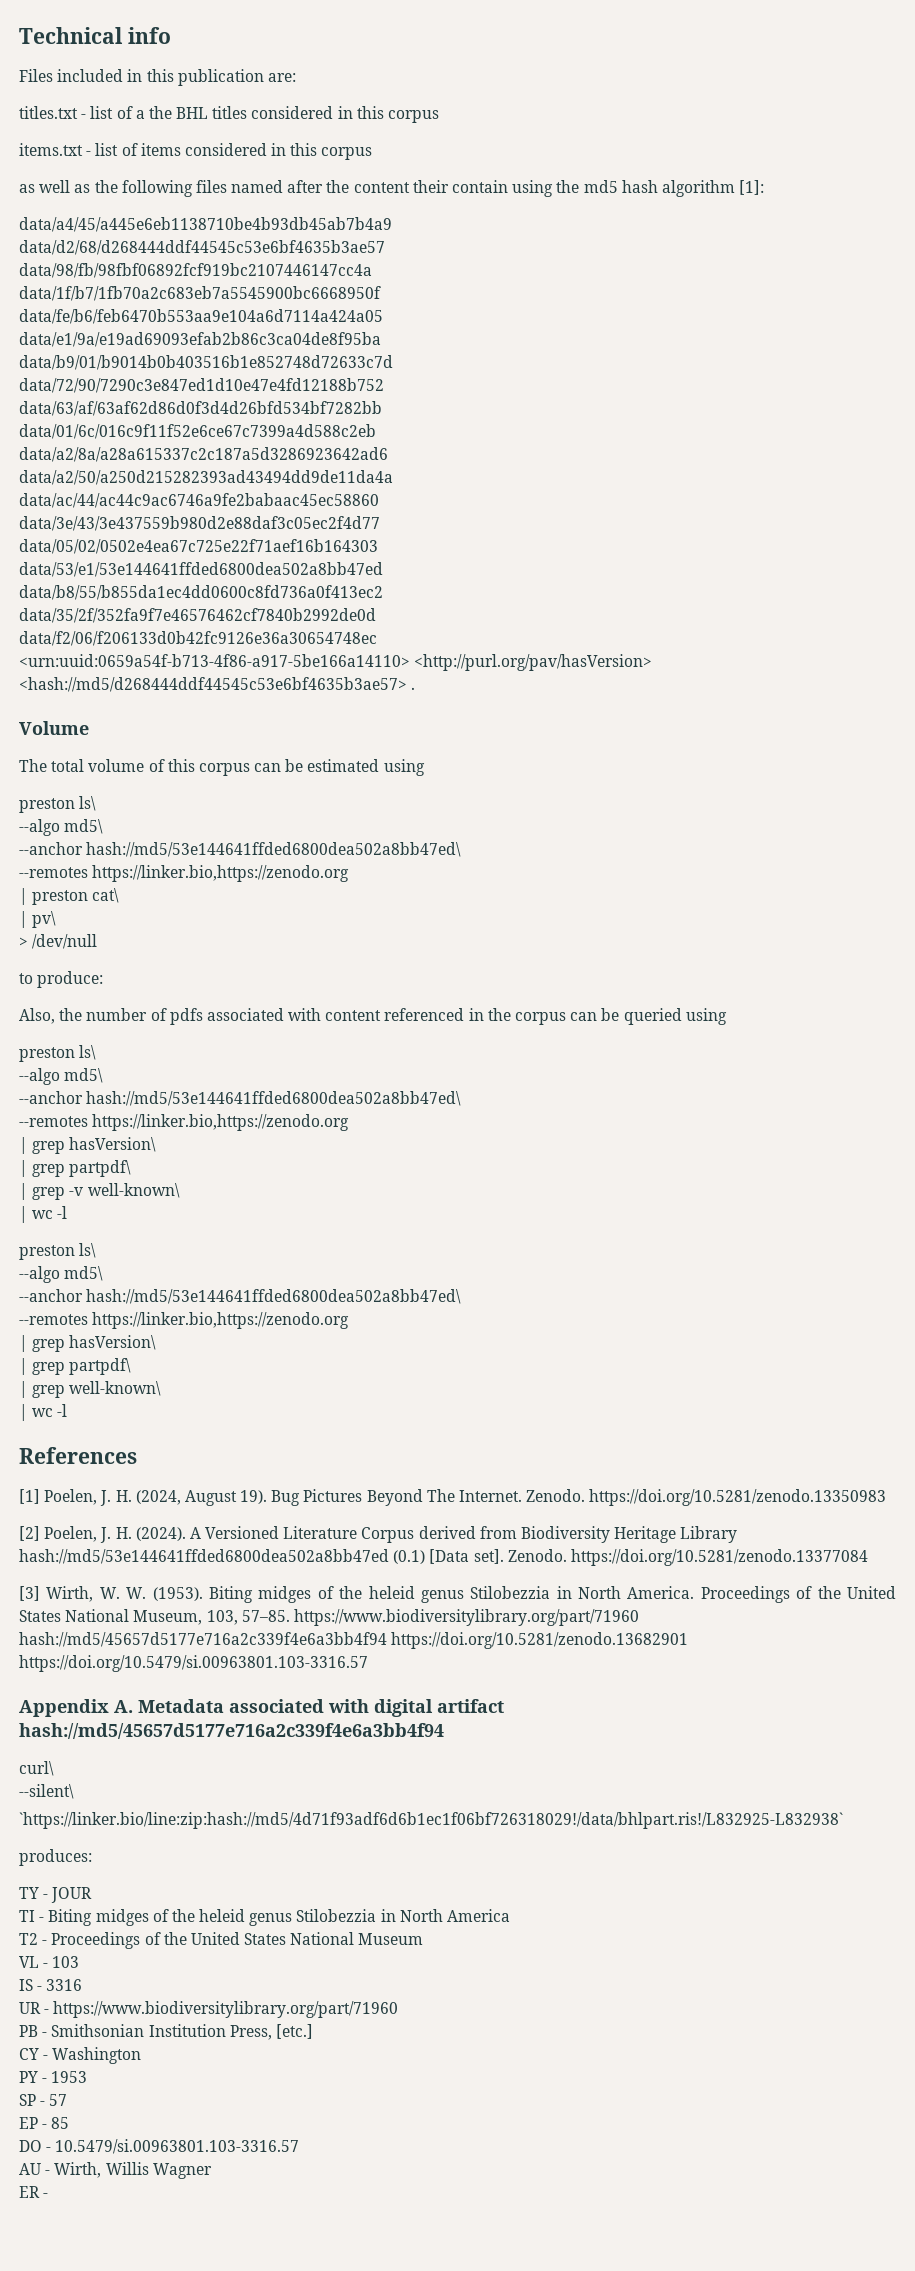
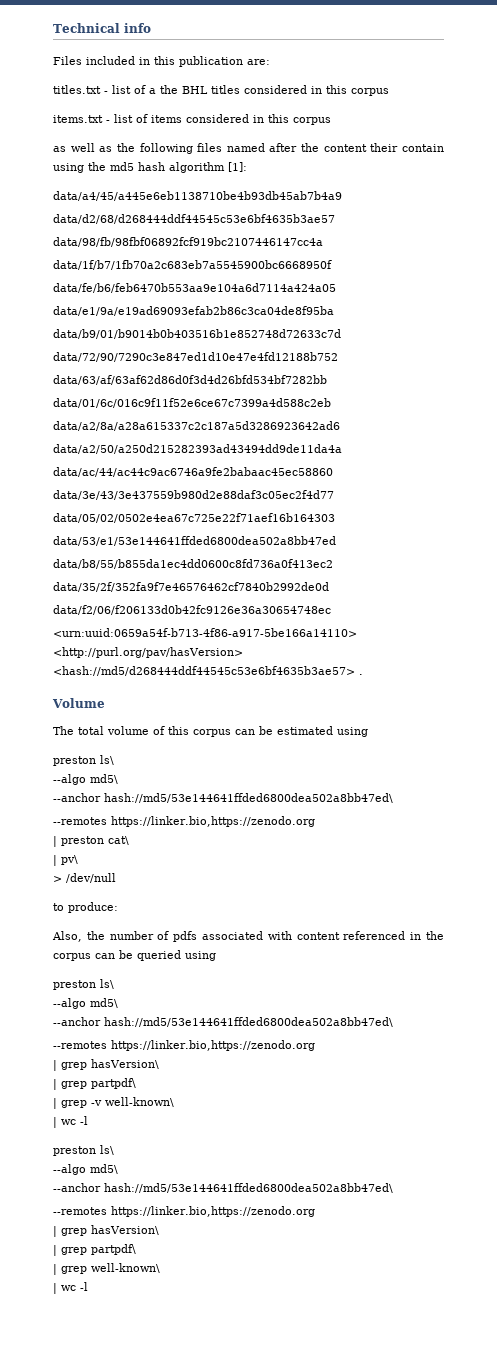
[19,1447,137,1464] [19,1489,887,1506] [19,1526,738,1543] [19,1549,868,1566] [19,1586,897,1603] [19,1609,639,1626] [19,1632,689,1649] [19,1655,368,1672] [19,1699,504,1717] [19,1723,444,1739] [19,1761,54,1776] [19,1784,74,1799] [19,1812,843,1829] [19,1849,92,1866] [19,1887,93,1903] [19,1909,511,1926] [19,1932,424,1949] [19,1956,80,1968] [19,1979,83,1991] [19,2001,399,2018] [19,2024,313,2040] [19,2047,142,2064] [19,2071,88,2083] [19,2094,68,2106] [19,2117,70,2129] [19,2139,300,2154] [19,2162,212,2179] [19,2186,49,2198] // References // [1] Poelen, J. H. (2024, August 19). Bug Pictures Beyond The Internet. Zenodo. https://doi.org/10.5281/zenodo.13350983 // [2] Poelen, J. H. (2024). A Versioned Literature Corpus derived from Biodiversity Heritage Library hash://md5/53e144641ffded6800dea502a8bb47ed (0.1) [Data set]. Zenodo. https://doi.org/10.5281/zenodo.13377084 // [3] Wirth, W. W. (1953). Biting midges of the heleid genus Stilobezzia in North America. Proceedings of the United States National Museum, 103, 57–85. https://www.biodiversitylibrary.org/part/71960 hash://md5/45657d5177e716a2c339f4e6a3bb4f94 https://doi.org/10.5281/zenodo.13682901 https://doi.org/10.5479/si.00963801.103-3316.57 // Appendix A. Metadata associated with digital artifact hash://md5/45657d5177e716a2c339f4e6a3bb4f94 // curl\ // --silent\ // `https://linker.bio/line:zip:hash://md5/4d71f93adf6d6b1ec1f06bf726318029!/data/bhlpart.ris!/L832925-L832938` // produces: // TY - JOUR // TI - Biting midges of the heleid genus Stilobezzia in North America // T2 - Proceedings of the United States National Museum // VL - 103 // IS - 3316 // UR - https://www.biodiversitylibrary.org/part/71960 // PB - Smithsonian Institution Press, [etc.] // CY - Washington // PY - 1953 // SP - 57 // EP - 85 // DO - 10.5479/si.00963801.103-3316.57 // AU - Wirth, Willis Wagner // ER - -> (88, 1286) none

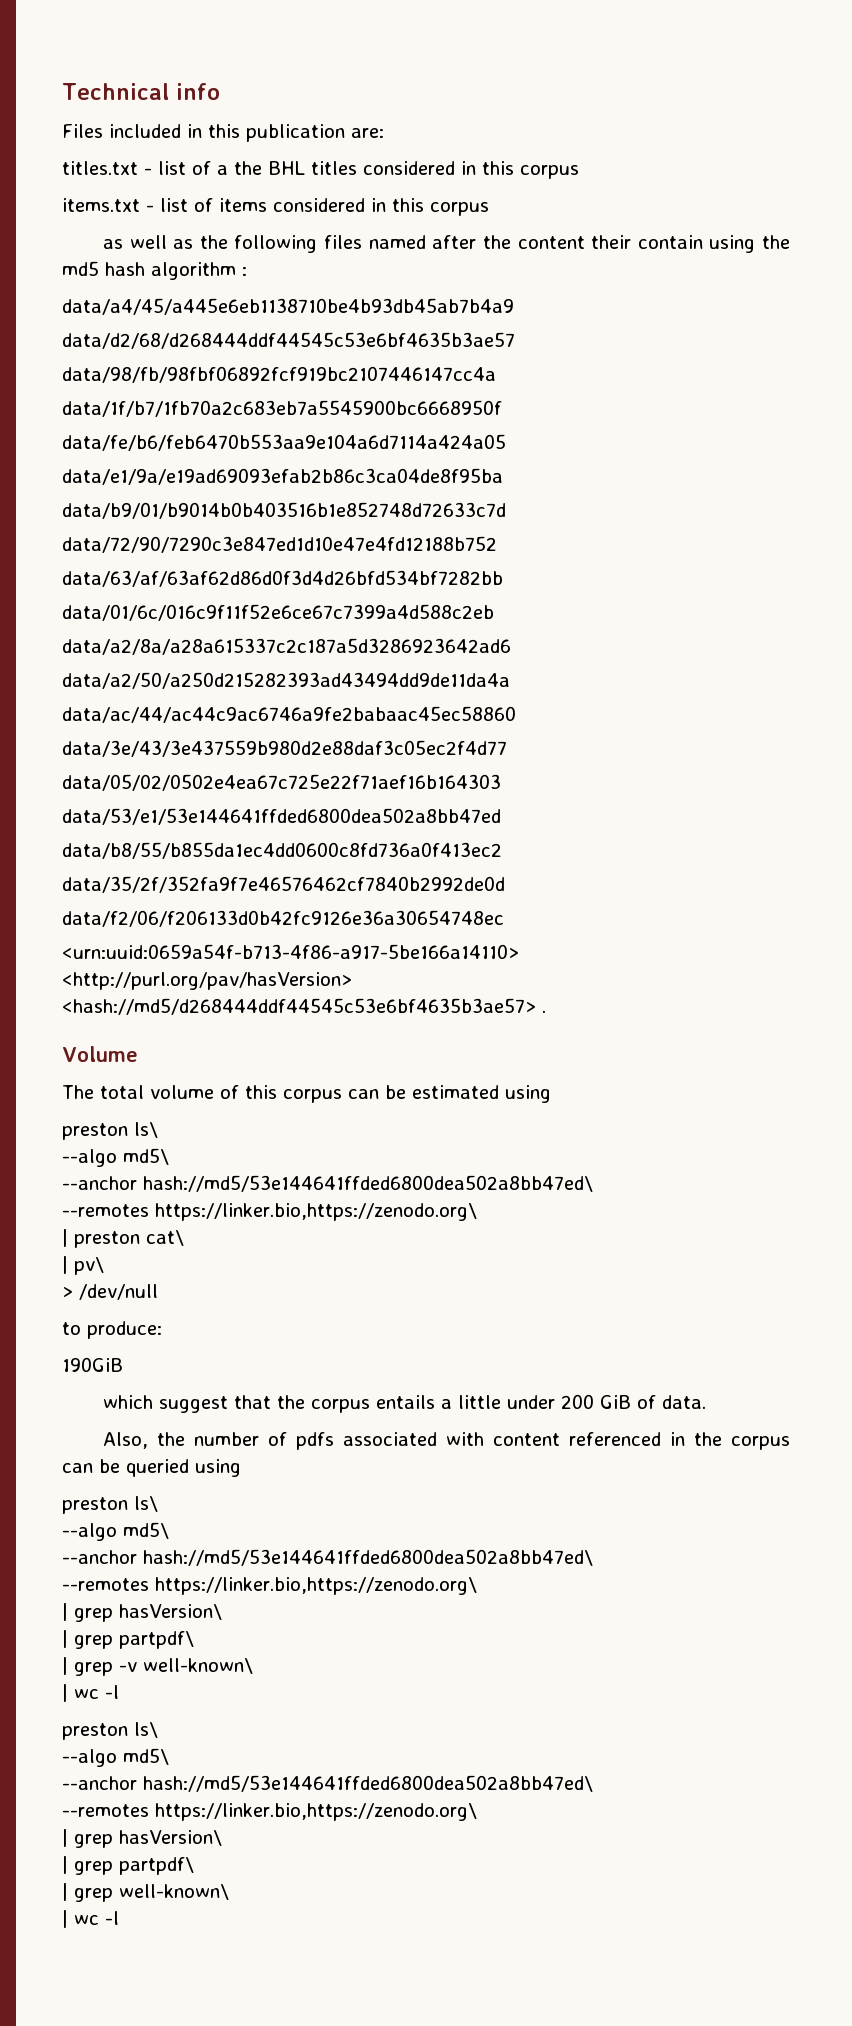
[228,162,247,172] [1]: -> [242,267,247,276] :
[111,816,315,827] https://linker.bio,https://zenodo.org -> [155,1203,477,1221] https://linker.bio,https://zenodo.org\
(118, 907) none -> [62,1357,123,1372] [103,1394,707,1413] // 190GiB // which suggest that the corpus entails a little under 200 GiB of data.
[111,1040,315,1051] https://linker.bio,https://zenodo.org -> [155,1577,477,1595] https://linker.bio,https://zenodo.org\
[111,1206,315,1217] https://linker.bio,https://zenodo.org -> [155,1803,477,1821] https://linker.bio,https://zenodo.org\

